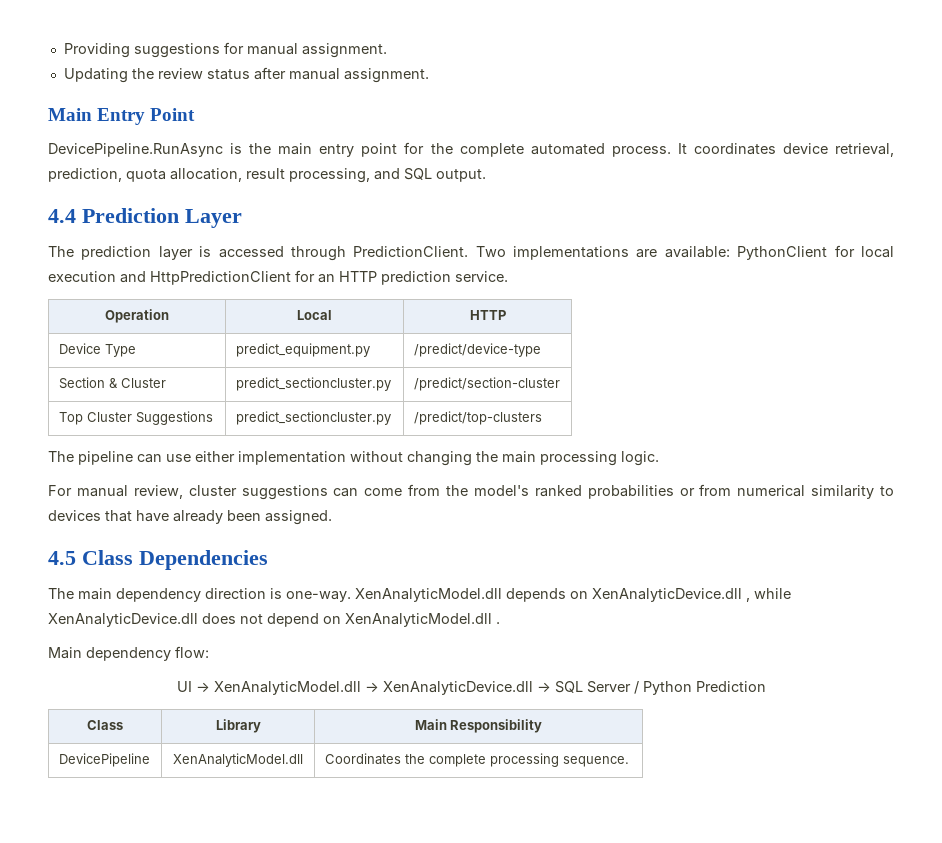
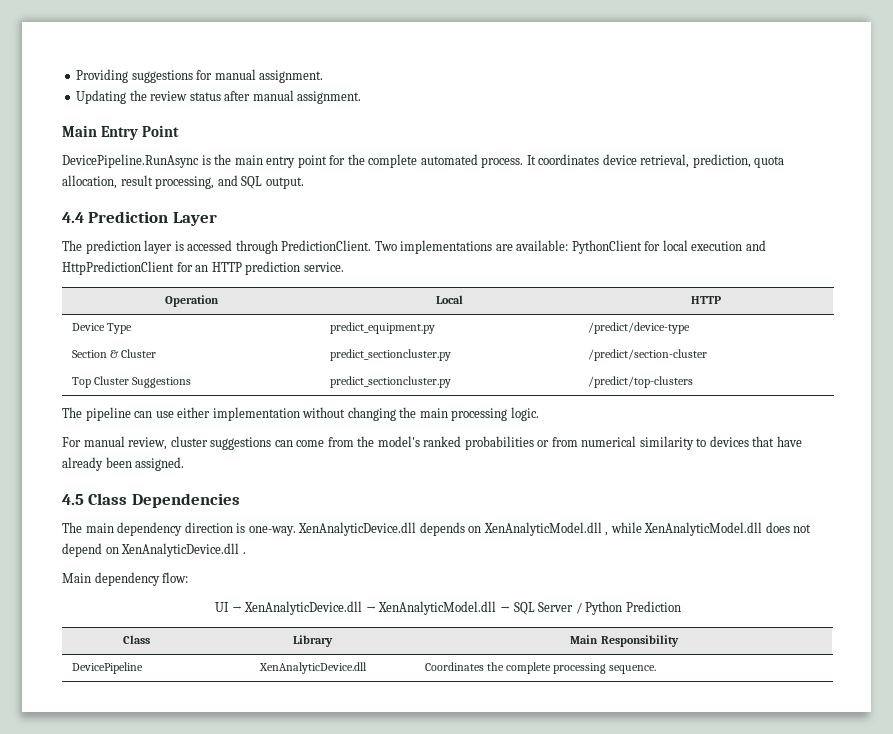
[355,588,502,602] XenAnalyticModel.dll -> [298,522,417,536] XenAnalyticDevice.dll
[592,588,742,602] XenAnalyticDevice.dll -> [483,522,602,536] XenAnalyticModel.dll
[48,613,198,627] XenAnalyticDevice.dll -> [644,522,763,536] XenAnalyticModel.dll
[345,613,492,627] XenAnalyticModel.dll -> [121,543,240,557] XenAnalyticDevice.dll
[213,681,533,695] XenAnalyticModel.dll → XenAnalyticDevice.dll -> [244,601,497,615] XenAnalyticDevice.dll → XenAnalyticModel.dll
[173,753,303,767] XenAnalyticModel.dll -> [258,662,367,674] XenAnalyticDevice.dll

